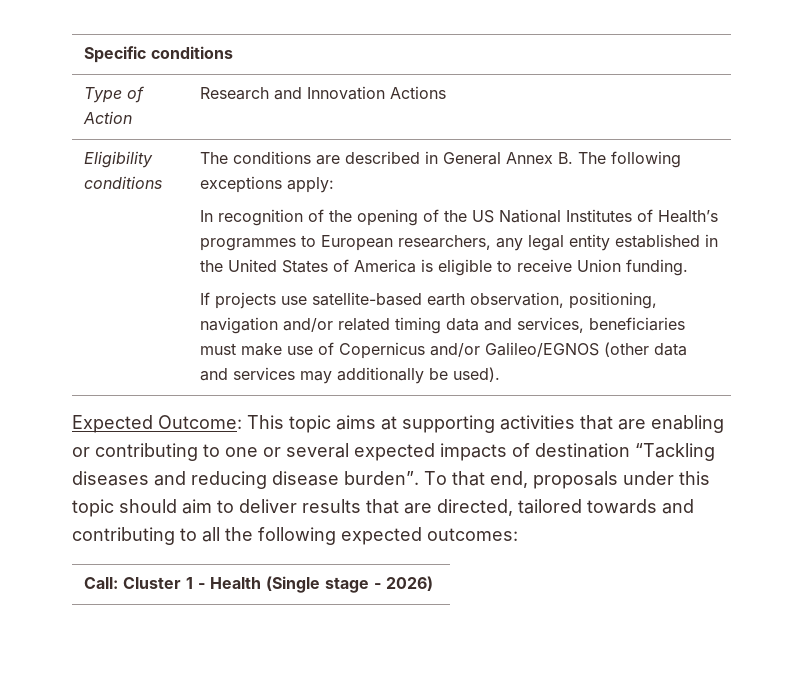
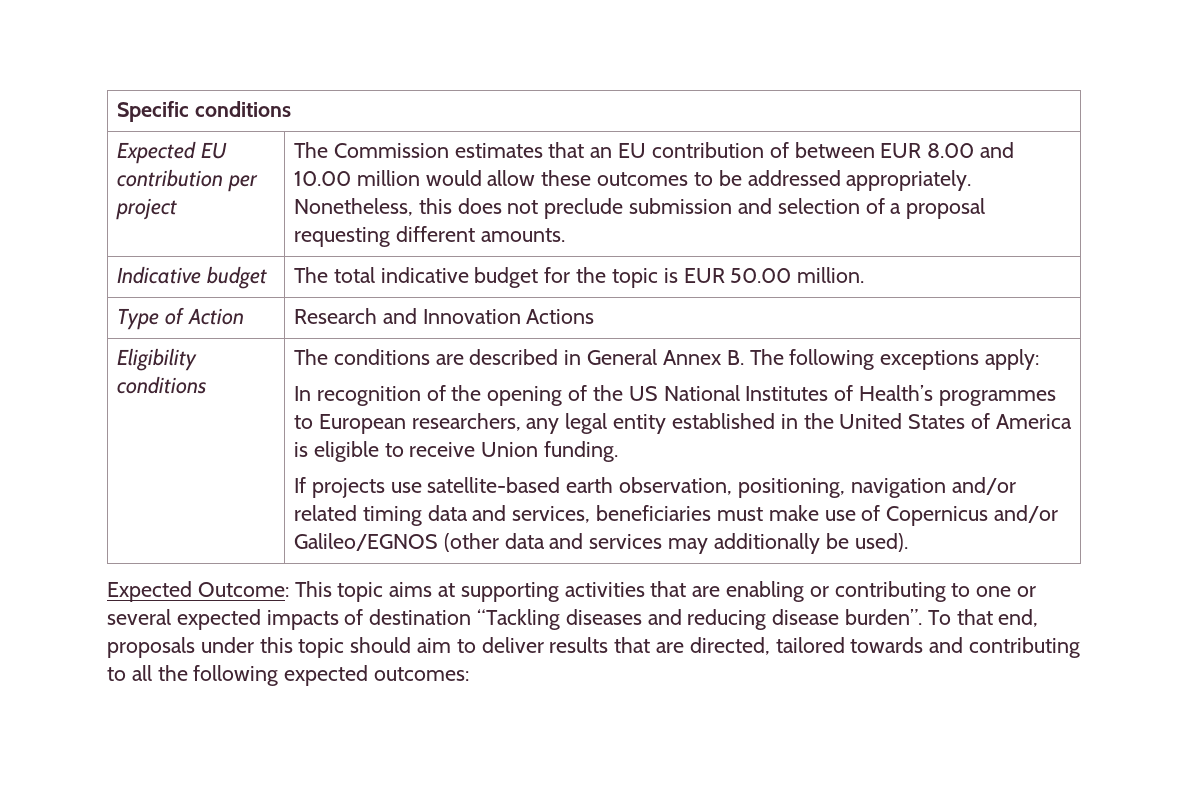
(233, 52) none -> [117,141,227,164] [117,169,258,192] [116,198,178,220] [294,142,1014,158] [294,170,972,191] [294,198,986,219] [294,226,565,247] [117,266,267,289] [294,267,865,288] // Expected EU contribution per project | The Commission estimates that an EU contribution of between EUR 8.00 and 10.00 million would allow these outcomes to be addressed appropriately. Nonetheless, this does not preclude submission and selection of a proposal requesting different amounts. // Indicative budget | The total indicative budget for the topic is EUR 50.00 million.
[83,576,433,593] // Call: Cluster 1 - Health (Single stage - 2026) -> (470, 674) none

